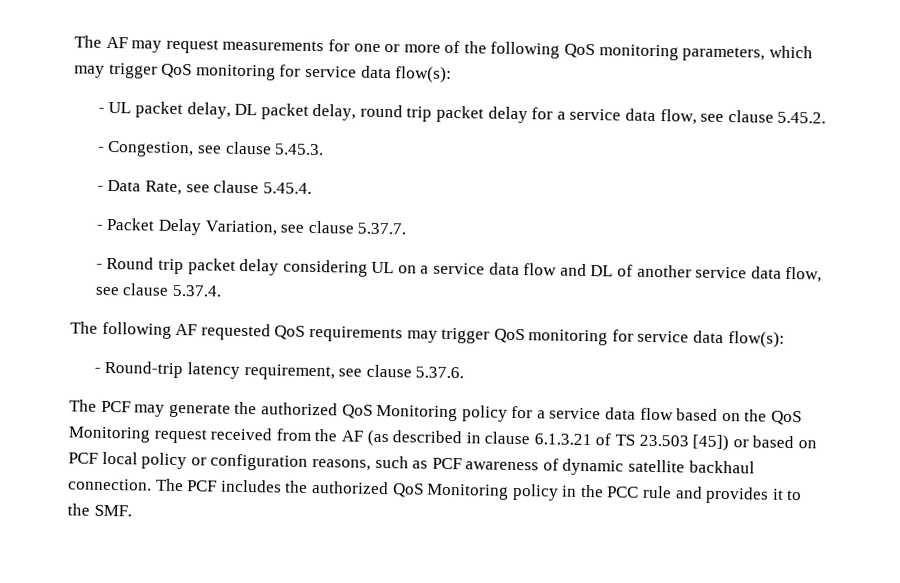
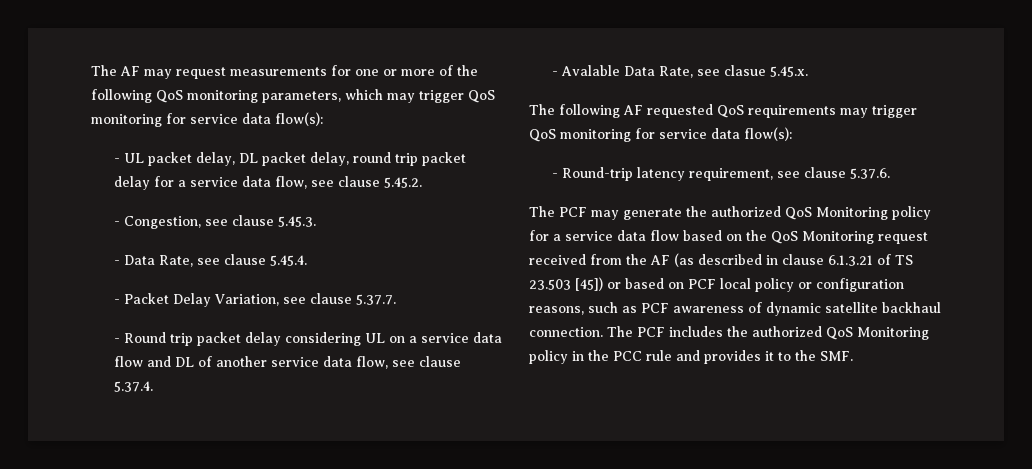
(222, 290) none -> [552,65,809,78] // - Avalable Data Rate, see clasue 5.45.x.

